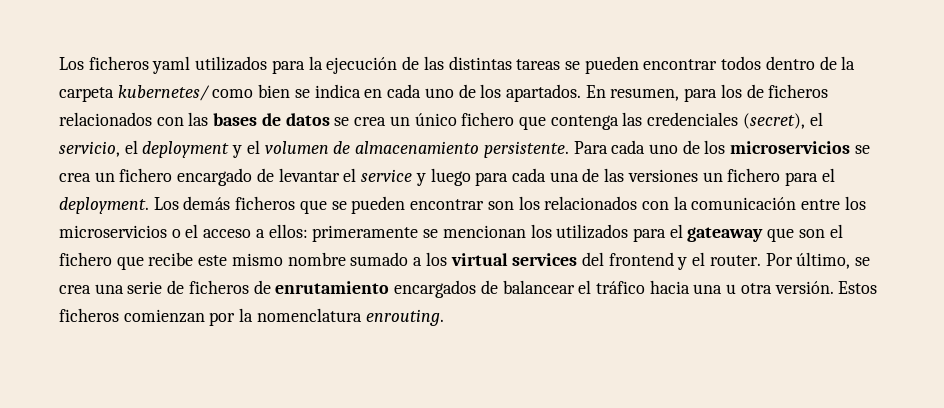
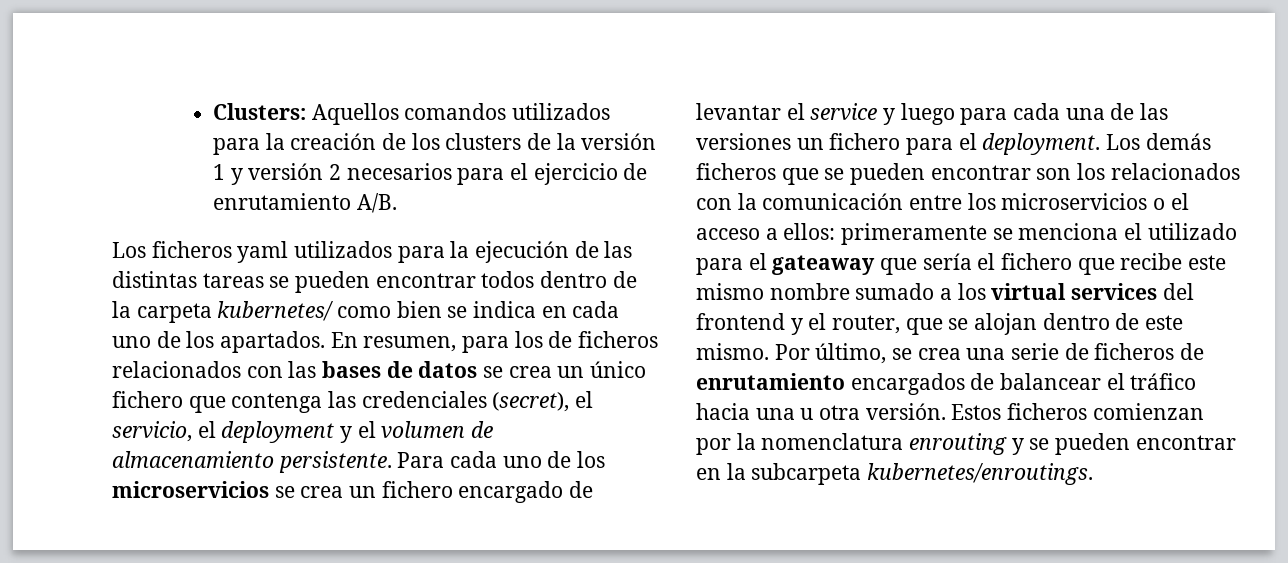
(59, 63) none -> [212,103,610,125] [212,133,657,155] [212,163,648,185] [212,193,397,213] Clusters: Aquellos comandos utilizados para la creación de los clusters de la versión 1 y versión 2 necesarios para el ejercicio de enrutamiento A/B. //
[442,224,629,239] mencionan los utilizados -> [1018,223,1237,240] menciona el utilizado
[798,229,825,238] son -> [922,253,972,270] sería
[709,255,761,266] router. -> [832,313,1184,335] [696,343,769,360] router, que se alojan dentro de este mismo.
[365,309,444,326] enrouting. -> [909,433,1236,455] [696,463,1094,485] enrouting y se pueden encontrar en la subcarpeta kubernetes/enroutings.

